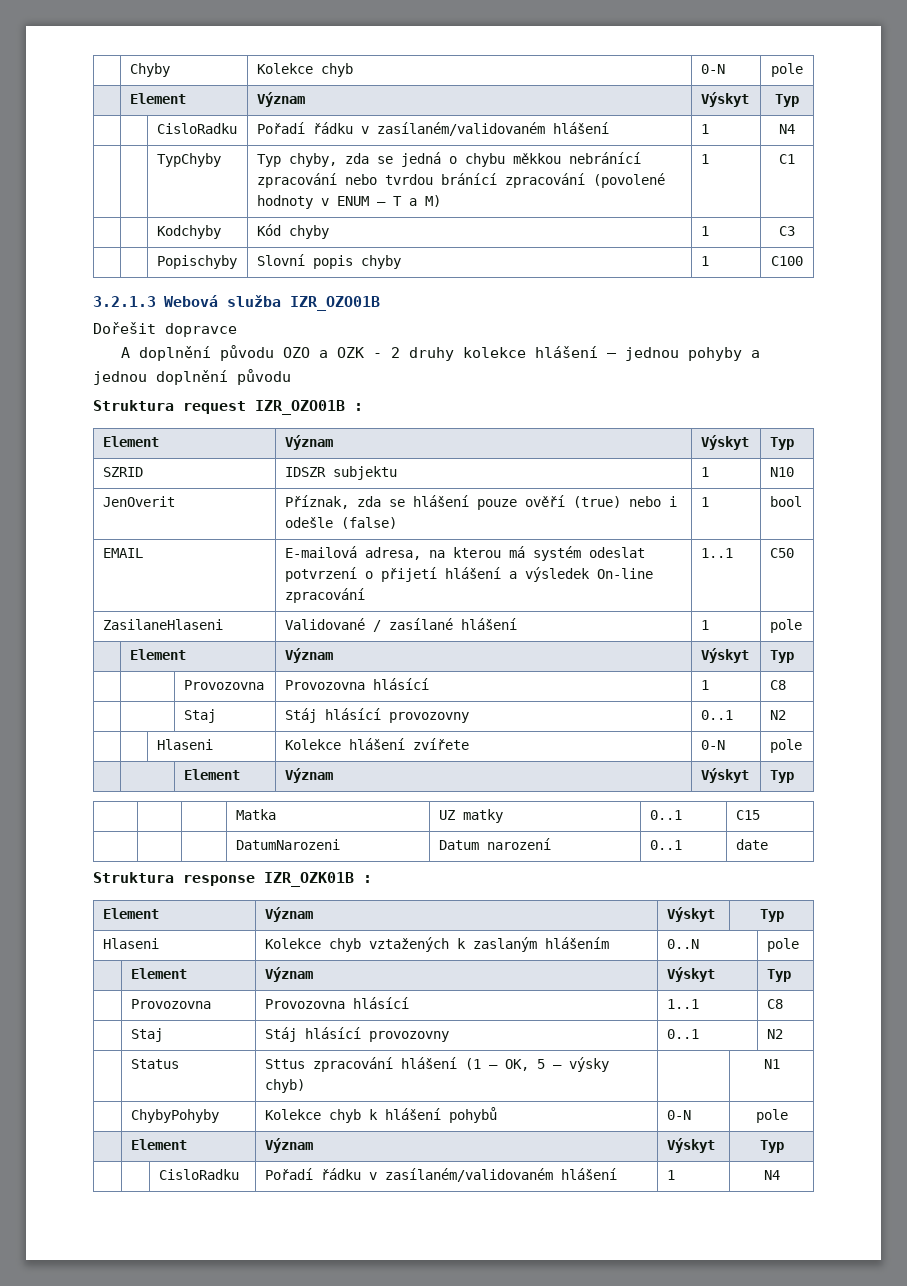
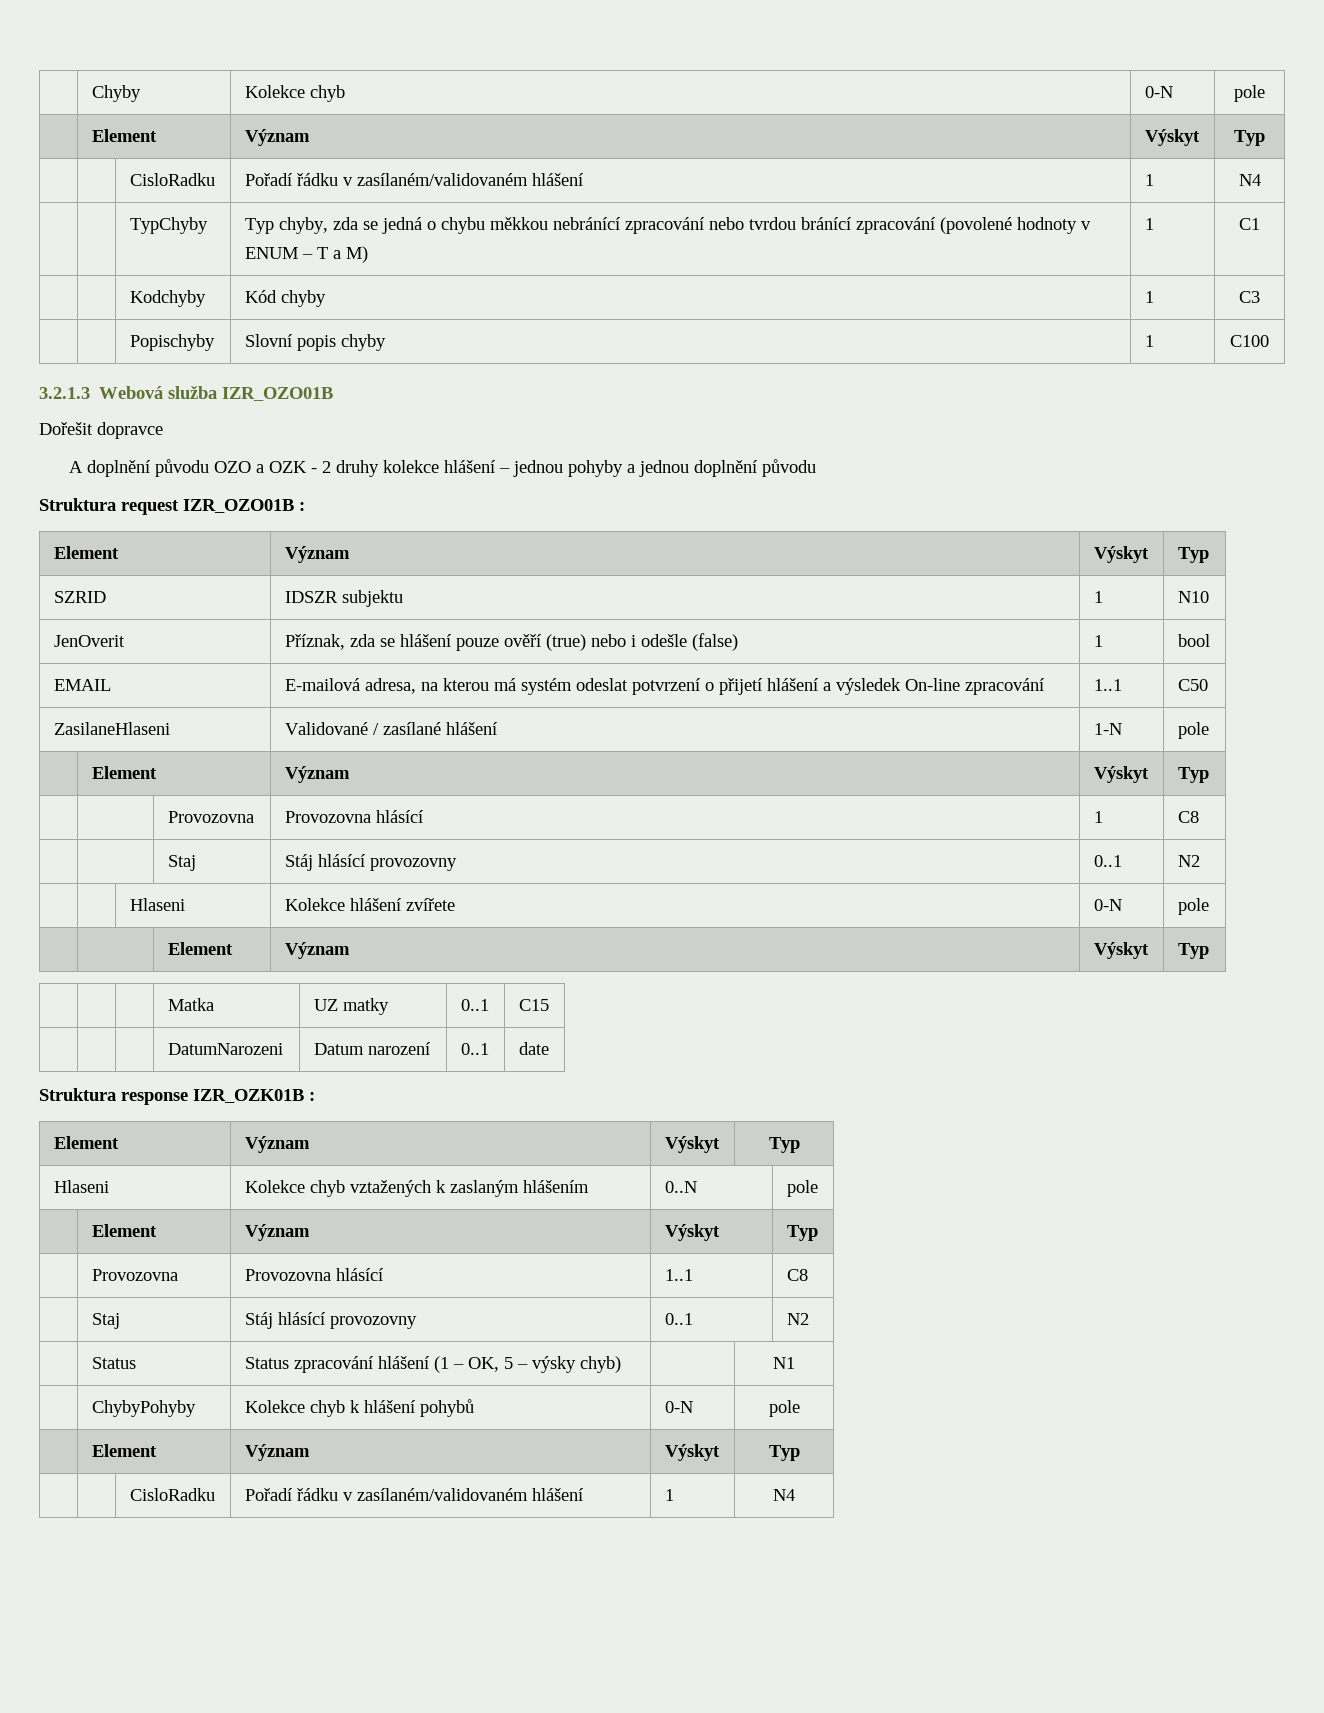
[700,620,709,630] 1 -> [1093,723,1122,735] 1-N
[264,1059,305,1069] Sttus -> [244,1357,289,1369] Status

